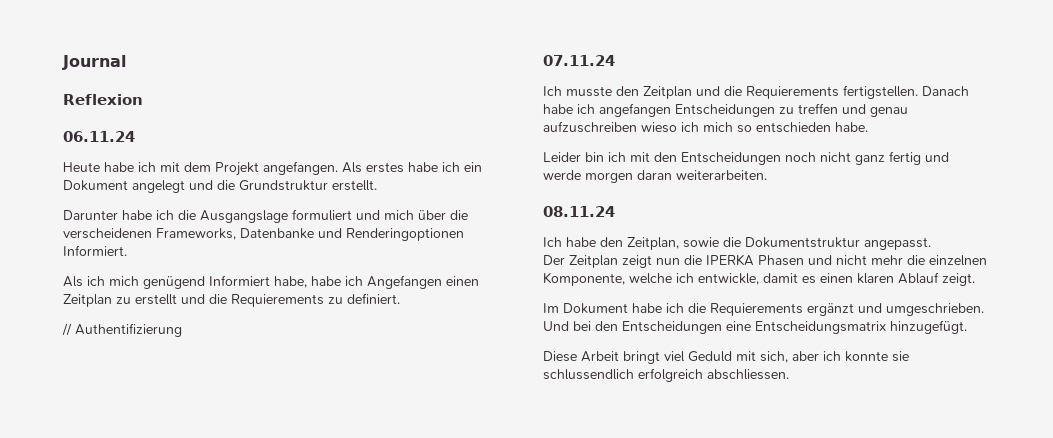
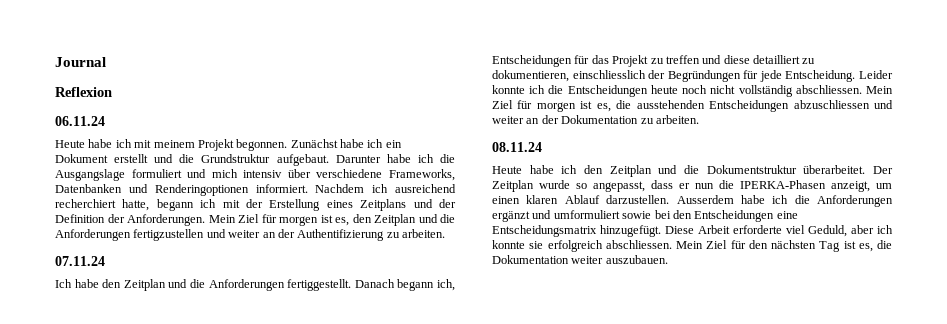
[184,161,404,176] dem Projekt angefangen. Als erstes -> [153,139,338,151] meinem Projekt begonnen. Zunächst
[132,180,185,193] angelegt -> [114,154,149,163] erstellt
[332,180,377,191] erstellt. // -> [276,154,329,166] aufgebaut.
[418,210,468,220] [63,228,464,241] [63,245,127,256] [63,275,479,289] [63,293,400,307] [62,323,182,337] über die verscheidenen Frameworks, Datenbanke und Renderingoptionen Informiert. // Als ich mich genügend Informiert habe, habe ich Angefangen einen Zeitplan zu erstellt und die Requierements zu definiert. // // Authentifizierung -> [243,169,455,181] [55,184,456,196] [55,199,456,211] [55,214,455,226] [55,229,445,241] intensiv über verschiedene Frameworks, Datenbanken und Renderingoptionen informiert. Nachdem ich ausreichend recherchiert hatte, begann ich mit der Erstellung eines Zeitplans und der Definition der Anforderungen. Mein Ziel für morgen ist es, den Zeitplan und die Anforderungen fertigzustellen und weiter an der Authentifizierung zu arbeiten.
[566,85,969,99] [543,103,908,117] [543,121,868,133] [543,151,949,165] [543,170,767,183] [543,206,615,217] [543,237,719,250] musste den Zeitplan und die Requierements fertigstellen. Danach habe ich angefangen Entscheidungen zu treffen und genau aufzuschreiben wieso ich mich so entschieden habe. // Leider bin ich mit den Entscheidungen noch nicht ganz fertig und werde morgen daran weiterarbeiten. // 08.11.24 // Ich habe den Zeitplan, sowie -> [74,279,455,291] [492,55,816,67] [492,70,893,82] [492,85,893,97] [492,100,893,112] [492,115,699,124] [492,142,542,152] [492,165,678,177] habe den Zeitplan und die Anforderungen fertiggestellt. Danach begann ich, Entscheidungen für das Projekt zu treffen und diese detailliert zu dokumentieren, einschliesslich der Begründungen für jede Entscheidung. Leider konnte ich die Entscheidungen heute noch nicht vollständig abschliessen. Mein Ziel für morgen ist es, die ausstehenden Entscheidungen abzuschliessen und weiter an der Dokumentation zu arbeiten. // 08.11.24 // Heute habe ich den Zeitplan und
[864,237,931,250] angepasst. // -> [803,165,866,174] überarbeitet.
[622,254,987,268] [543,272,975,286] [543,303,803,316] zeigt nun die IPERKA Phasen und nicht mehr die einzelnen Komponente, welche ich entwickle, damit es einen klaren Ablauf zeigt. // Im Dokument habe ich die Requierements -> [539,180,892,192] [492,195,893,207] wurde so angepasst, dass er nun die IPERKA-Phasen anzeigt, um einen klaren Ablauf darzustellen. Ausserdem habe ich die Anforderungen
[886,303,984,316] [543,321,569,331] umgeschrieben. Und -> [553,210,652,219] umformuliert sowie
(967, 327) // -> (661, 231) none
[623,351,788,364] bringt viel Geduld mit sich, -> [733,225,847,237] erforderte viel Geduld,
[543,369,634,380] schlussendlich -> (544, 245) none
(789, 374) none -> [676,240,892,252] [492,255,668,264] Mein Ziel für den nächsten Tag ist es, die Dokumentation weiter auszubauen.

